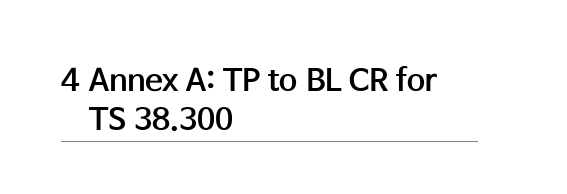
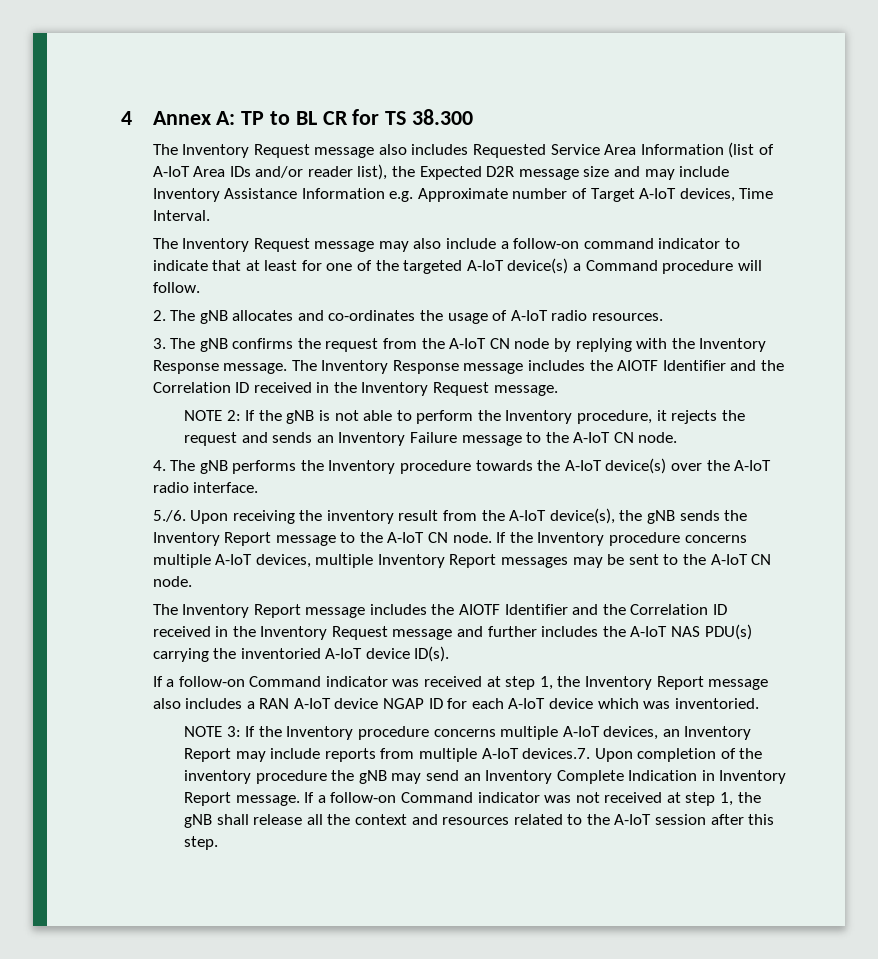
(233, 119) none -> [152,142,774,158] [152,164,730,180] [152,188,774,202] [152,210,210,221] [152,238,740,252] [152,258,762,274] [152,282,200,293] [152,310,663,324] [152,338,767,352] [152,360,784,374] [152,382,558,396] [183,410,745,424] [183,432,678,446] [152,458,772,474] [152,482,259,493] [152,508,748,524] [152,532,747,546] [152,554,772,568] [152,576,192,587] [152,604,727,618] [152,624,752,640] [152,646,450,662] [152,676,769,690] [152,698,759,709] [183,726,752,740] [183,748,763,762] [183,770,787,784] [183,792,761,806] [183,814,775,828] [183,836,218,850] // The Inventory Request message also includes Requested Service Area Information (list of A-IoT Area IDs and/or reader list), the Expected D2R message size and may include Inventory Assistance Information e.g. Approximate number of Target A-IoT devices, Time Interval. // The Inventory Request message may also include a follow-on command indicator to indicate that at least for one of the targeted A-IoT device(s) a Command procedure will follow. // 2. The gNB allocates and co-ordinates the usage of A-IoT radio resources. // 3. The gNB confirms the request from the A-IoT CN node by replying with the Inventory Response message. The Inventory Response message includes the AIOTF Identifier and the Correlation ID received in the Inventory Request message. // NOTE 2: If the gNB is not able to perform the Inventory procedure, it rejects the request and sends an Inventory Failure message to the A-IoT CN node. // 4. The gNB performs the Inventory procedure towards the A-IoT device(s) over the A-IoT radio interface. // 5./6. Upon receiving the inventory result from the A-IoT device(s), the gNB sends the Inventory Report message to the A-IoT CN node. If the Inventory procedure concerns multiple A-IoT devices, multiple Inventory Report messages may be sent to the A-IoT CN node. // The Inventory Report message includes the AIOTF Identifier and the Correlation ID received in the Inventory Request message and further includes the A-IoT NAS PDU(s) carrying the inventoried A-IoT device ID(s). // If a follow-on Command indicator was received at step 1, the Inventory Report message also includes a RAN A-IoT device NGAP ID for each A-IoT device which was inventoried. // NOTE 3: If the Inventory procedure concerns multiple A-IoT devices, an Inventory Report may include reports from multiple A-IoT devices.7. Upon completion of the inventory procedure the gNB may send an Inventory Complete Indication in Inventory Report message. If a follow-on Command indicator was not received at step 1, the gNB shall release all the context and resources related to the A-IoT session after this step.

